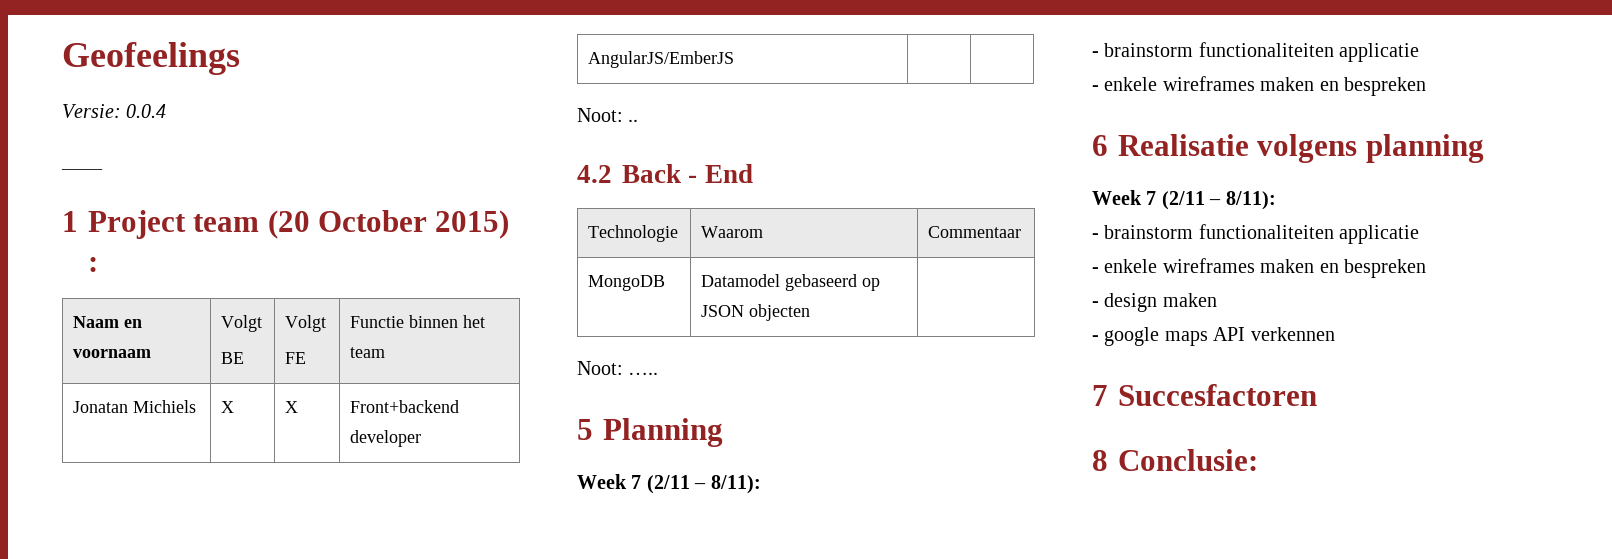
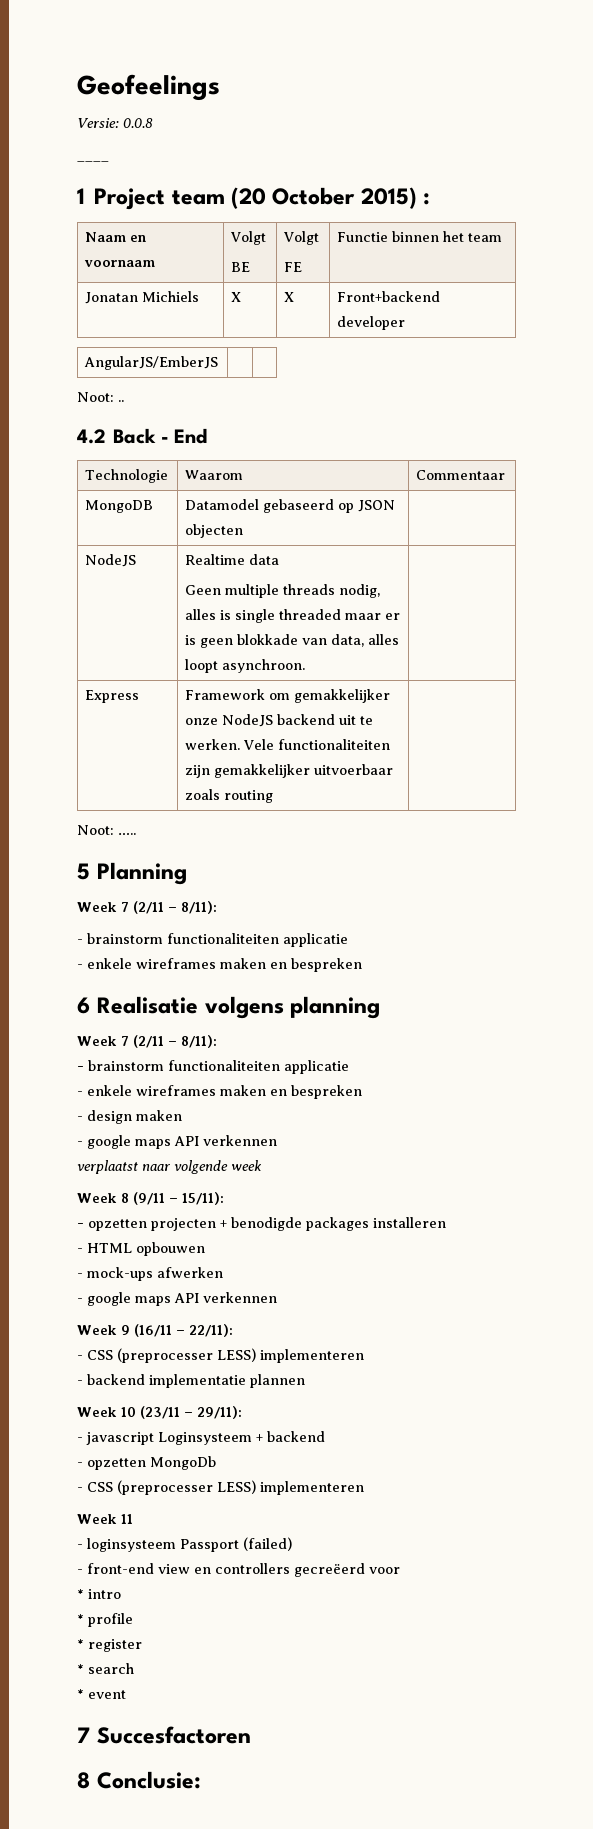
[126,104,167,118] 0.0.4 -> [122,118,153,128] 0.0.8
(811, 312) none -> [85,554,137,567] [185,554,280,565] [185,584,381,598] [185,609,401,623] [185,634,400,648] [185,659,306,673] [85,690,140,703] [185,689,391,703] [185,714,374,727] [185,739,391,750] [185,764,394,778] [185,789,274,803] // NodeJS | Realtime data // Geen multiple threads nodig, alles is single threaded maar er is geen blokkade van data, alles loopt asynchroon. | // Express | Framework om gemakkelijker onze NodeJS backend uit te werken. Vele functionaliteiten zijn gemakkelijker uitvoerbaar zoals routing |
(1335, 334) none -> [77,1160,262,1174] [77,1192,224,1205] [77,1217,446,1231] [77,1242,205,1256] [77,1267,223,1281] [77,1292,277,1306] [77,1324,233,1337] [77,1348,364,1363] [77,1374,305,1388] [77,1406,242,1419] [77,1431,325,1445] [77,1456,216,1470] [77,1480,364,1495] [77,1514,133,1524] [77,1537,292,1552] [77,1563,400,1577] [77,1589,121,1599] [77,1613,133,1627] [77,1639,142,1652] [77,1663,134,1674] [77,1689,126,1699] // verplaatst naar volgende week // Week 8 (9/11 – 15/11): // - opzetten projecten + benodigde packages installeren // - HTML opbouwen // - mock-ups afwerken // - google maps API verkennen // Week 9 (16/11 – 22/11): // - CSS (preprocesser LESS) implementeren // - backend implementatie plannen // Week 10 (23/11 – 29/11): // - javascript Loginsysteem + backend // - opzetten MongoDb // - CSS (preprocesser LESS) implementeren // Week 11 // - loginsysteem Passport (failed) // - front-end view en controllers gecreëerd voor // * intro // * profile // * register // * search // * event

